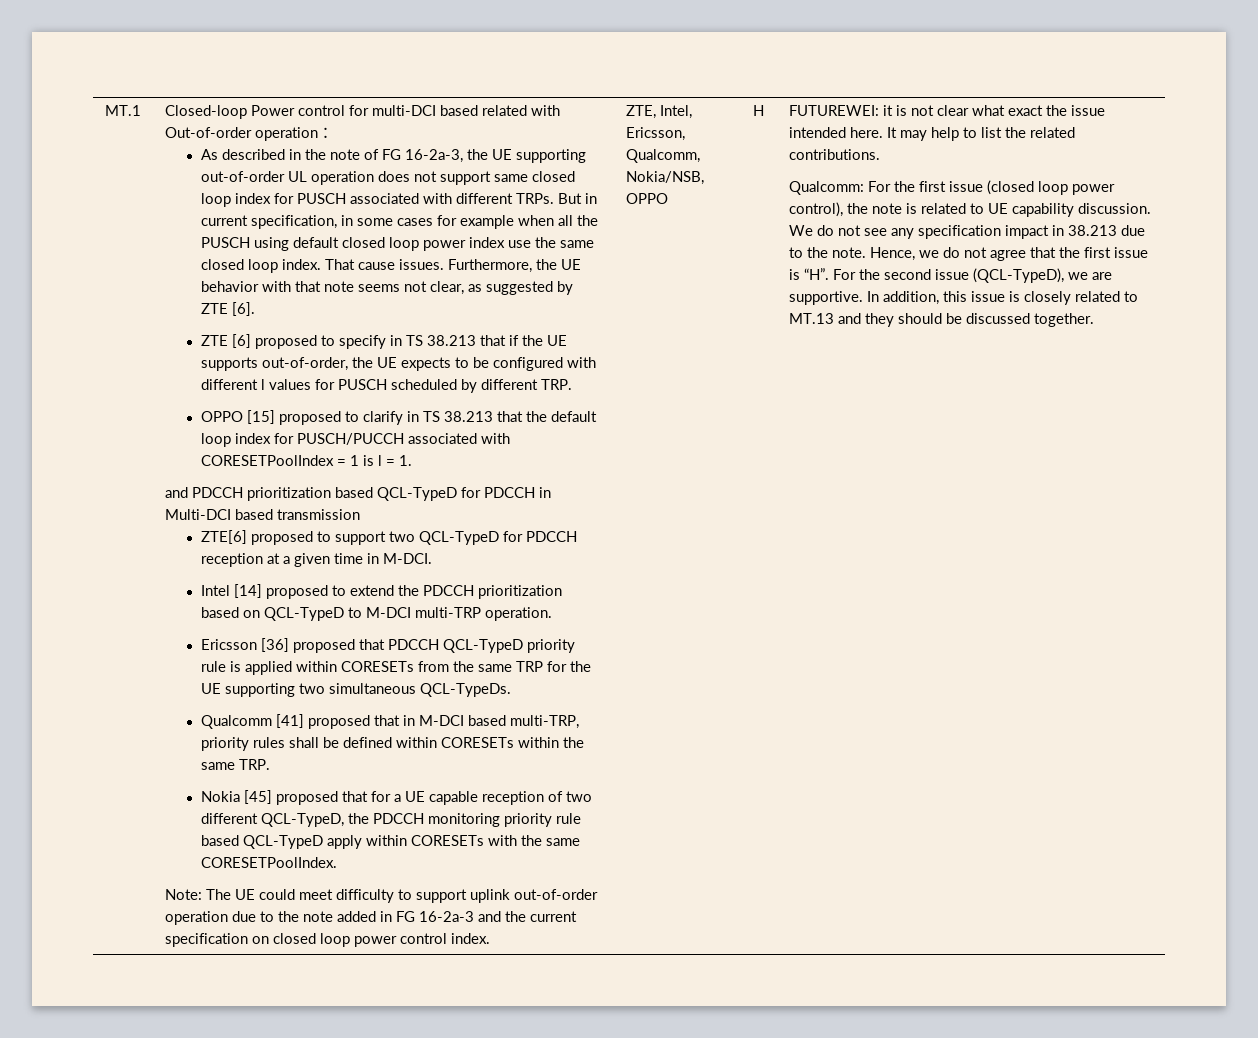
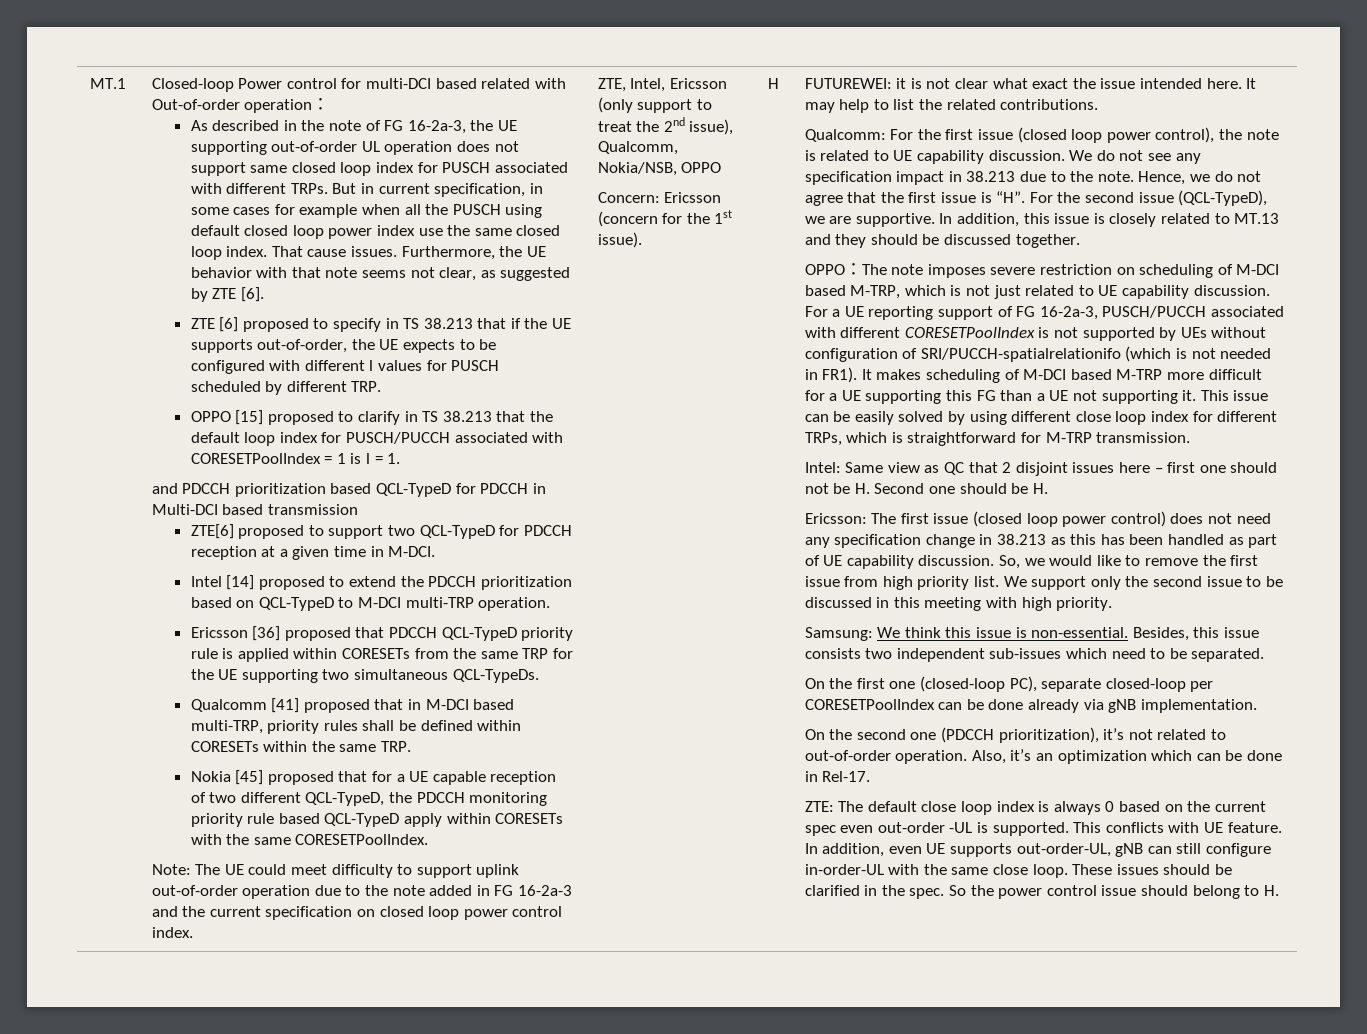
[625,127,685,141] [625,149,700,163] [625,171,704,185] [625,193,668,204] Ericsson, Qualcomm, Nokia/NSB, OPPO -> [669,78,727,89] [597,97,712,113] [597,117,734,135] [597,141,678,155] [597,162,722,176] [597,192,722,203] [597,210,733,227] [597,232,642,248] Ericsson (only support to treat the 2nd issue), Qualcomm, Nokia/NSB, OPPO // Concern: Ericsson (concern for the 1st issue).
(1095, 320) none -> [804,263,1280,278] [804,285,1270,299] [804,306,1284,320] [804,327,1267,341] [804,346,1272,362] [804,367,1262,383] [804,390,1269,404] [804,411,1278,425] [804,432,1191,446] [804,462,1278,476] [804,483,1048,494] [804,511,1271,527] [804,534,1278,548] [804,555,1259,569] [804,576,1283,590] [804,597,1113,611] [804,627,1259,641] [804,648,1265,662] [804,676,1214,692] [804,699,1257,713] [804,727,1226,743] [804,749,1282,764] [804,771,871,782] [804,801,1266,815] [804,822,1282,836] [804,843,1271,857] [804,864,1232,878] [804,885,1279,899] // OPPO：The note imposes severe restriction on scheduling of M-DCI based M-TRP, which is not just related to UE capability discussion. For a UE reporting support of FG 16-2a-3, PUSCH/PUCCH associated with different CORESETPoolIndex is not supported by UEs without configuration of SRI/PUCCH-spatialrelationifo (which is not needed in FR1). It makes scheduling of M-DCI based M-TRP more difficult for a UE supporting this FG than a UE not supporting it. This issue can be easily solved by using different close loop index for different TRPs, which is straightforward for M-TRP transmission. // Intel: Same view as QC that 2 disjoint issues here – first one should not be H. Second one should be H. // Ericsson: The first issue (closed loop power control) does not need any specification change in 38.213 as this has been handled as part of UE capability discussion. So, we would like to remove the first issue from high priority list. We support only the second issue to be discussed in this meeting with high priority. // Samsung: We think this issue is non-essential. Besides, this issue consists two independent sub-issues which need to be separated. // On the first one (closed-loop PC), separate closed-loop per CORESETPoolIndex can be done already via gNB implementation. // On the second one (PDCCH prioritization), it’s not related to out-of-order operation. Also, it’s an optimization which can be done in Rel-17. // ZTE: The default close loop index is always 0 based on the current spec even out-order -UL is supported. This conflicts with UE feature. In addition, even UE supports out-order-UL, gNB can still configure in-order-UL with the same close loop. These issues should be clarified in the spec. So the power control issue should belong to H.

